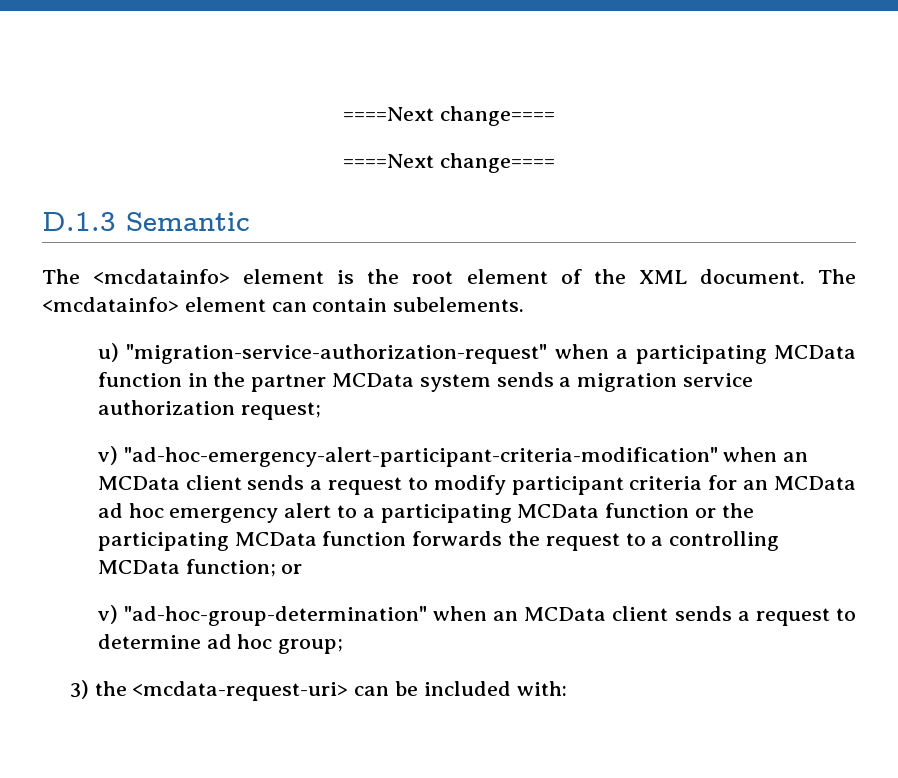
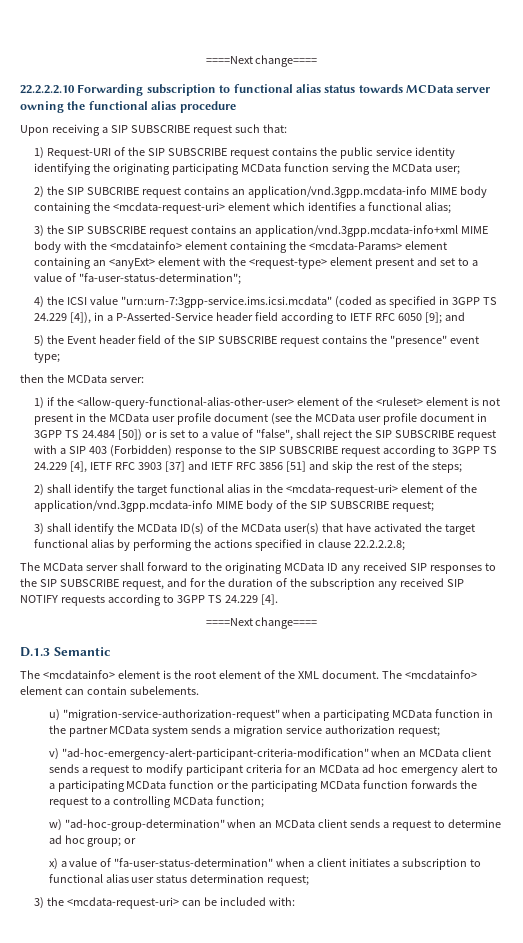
[343,106,555,126] ====Next change==== -> [205,55,318,67] [20,84,491,96] [20,101,236,113] [20,124,287,136] [34,147,455,159] [34,163,460,175] [34,186,487,198] [34,202,452,214] [34,225,489,237] [34,241,448,253] [34,257,478,269] [34,273,242,285] [34,296,497,308] [34,312,465,324] [34,335,479,347] [34,352,61,363] [20,374,144,383] [34,397,500,409] [34,413,487,425] [34,429,496,441] [34,445,497,457] [34,461,462,473] [34,484,477,496] [34,500,435,512] [34,523,475,535] [34,539,405,551] [20,562,496,574] [20,578,464,590] [20,594,278,606] ====Next change==== // 22.2.2.2.10 Forwarding subscription to functional alias status towards MCData server owning the functional alias procedure // Upon receiving a SIP SUBSCRIBE request such that: // 1) Request-URI of the SIP SUBSCRIBE request contains the public service identity identifying the originating participating MCData function serving the MCData user; // 2) the SIP SUBCRIBE request contains an application/vnd.3gpp.mcdata-info MIME body containing the <mcdata-request-uri> element which identifies a functional alias; // 3) the SIP SUBSCRIBE request contains an application/vnd.3gpp.mcdata-info+xml MIME body with the <mcdatainfo> element containing the <mcdata-Params> element containing an <anyExt> element with the <request-type> element present and set to a value of "fa-user-status-determination"; // 4) the ICSI value "urn:urn-7:3gpp-service.ims.icsi.mcdata" (coded as specified in 3GPP TS 24.229 [4]), in a P-Asserted-Service header field according to IETF RFC 6050 [9]; and // 5) the Event header field of the SIP SUBSCRIBE request contains the "presence" event type; // then the MCData server: // 1) if the <allow-query-functional-alias-other-user> element of the <ruleset> element is not present in the MCData user profile document (see the MCData user profile document in 3GPP TS 24.484 [50]) or is set to a value of "false", shall reject the SIP SUBSCRIBE request with a SIP 403 (Forbidden) response to the SIP SUBSCRIBE request according to 3GPP TS 24.229 [4], IETF RFC 3903 [37] and IETF RFC 3856 [51] and skip the rest of the steps; // 2) shall identify the target functional alias in the <mcdata-request-uri> element of the application/vnd.3gpp.mcdata-info MIME body of the SIP SUBSCRIBE request; // 3) shall identify the MCData ID(s) of the MCData user(s) that have activated the target functional alias by performing the actions specified in clause 22.2.2.2.8; // The MCData server shall forward to the originating MCData ID any received SIP responses to the SIP SUBSCRIBE request, and for the duration of the subscription any received SIP NOTIFY requests according to 3GPP TS 24.229 [4].
[281,564,303,574] [97,605,118,624] or // v) -> [48,819,62,831] // w)
(344, 646) none -> [124,838,137,844] [48,858,482,870] [48,874,310,886] or // x) a value of "fa-user-status-determination" when a client initiates a subscription to functional alias user status determination request;

